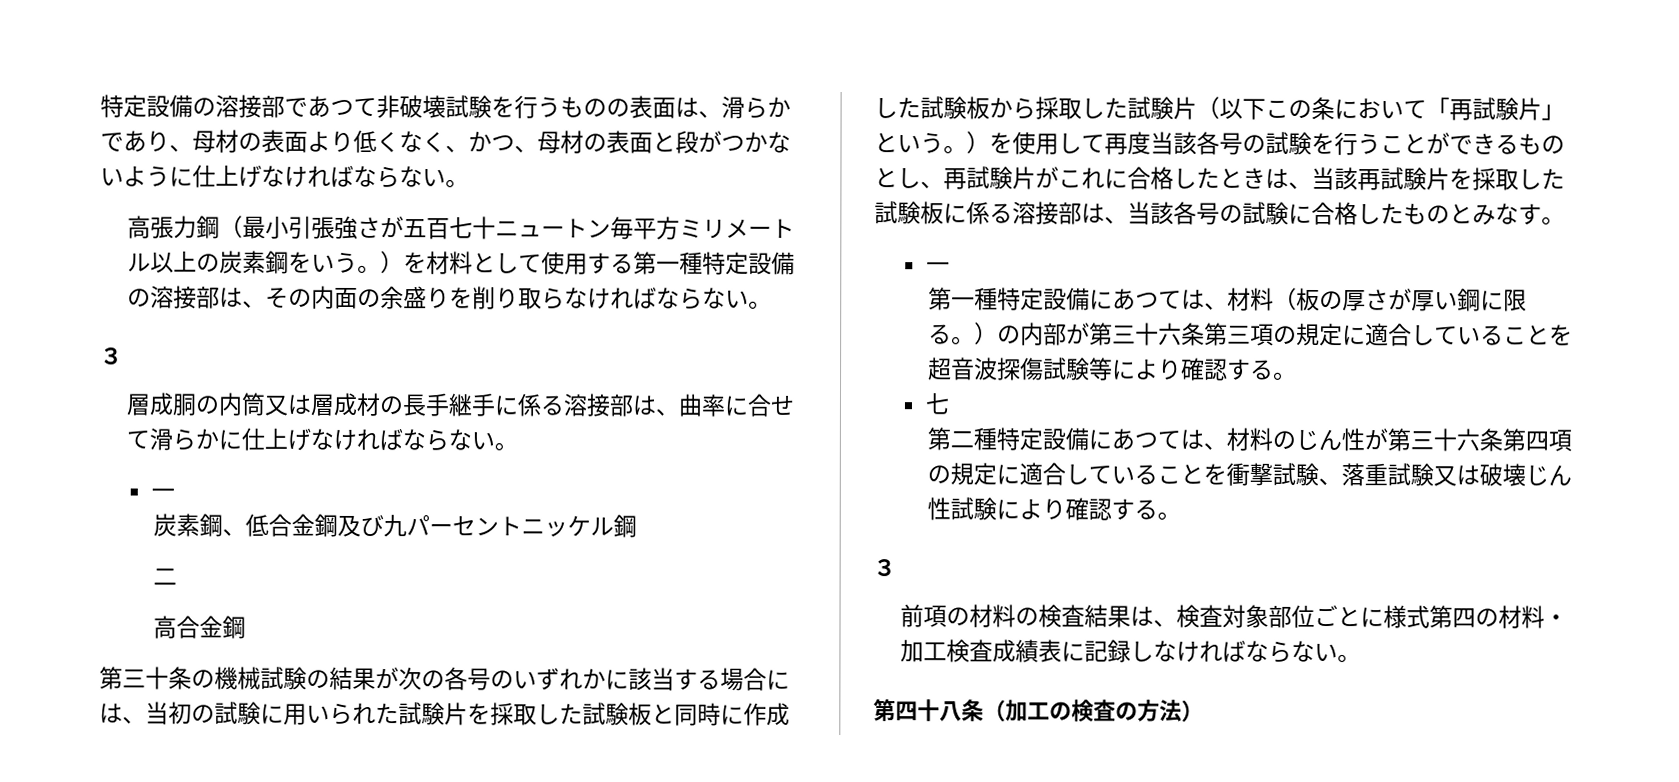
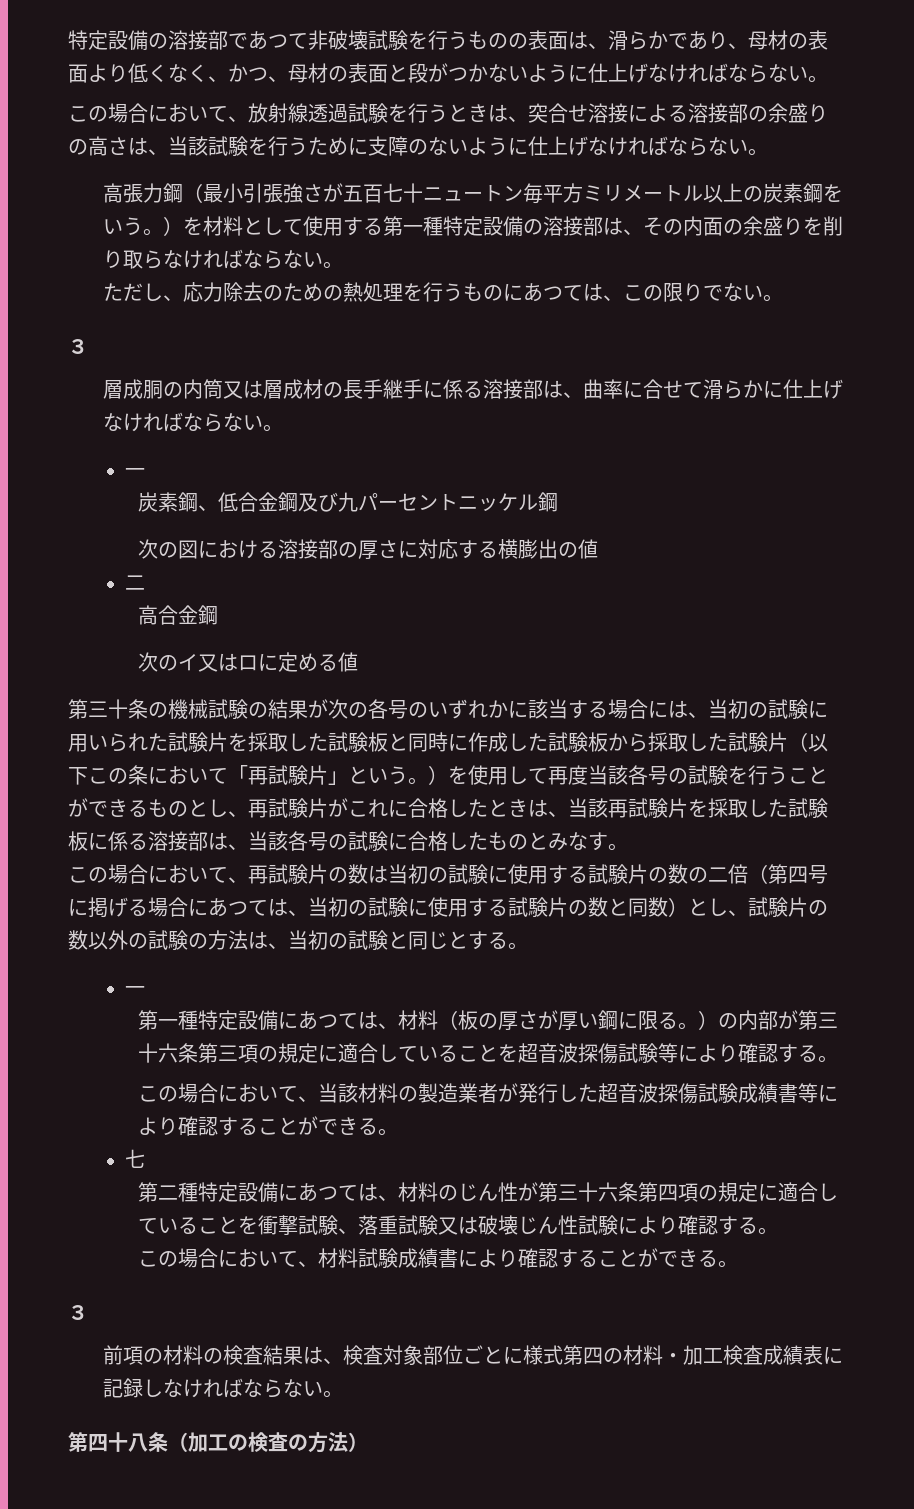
(469, 183) none -> [68,103,828,124] [68,136,768,157] // この場合において、放射線透過試験を行うときは、突合せ溶接による溶接部の余盛りの高さは、当該試験を行うために支障のないように仕上げなければならない。
(772, 304) none -> [103,282,784,302] // ただし、応力除去のための熱処理を行うものにあつては、この限りでない。
[152,568,177,585] [152,615,246,639] 二 // 高合金鋼 -> [138,539,599,559] [125,575,146,590] [138,605,219,625] [138,652,359,672] 次の図における溶接部の厚さに対応する横膨出の値 // 二 // 高合金鋼 // 次のイ又はロに定める値
(1565, 220) none -> [68,864,828,885] [68,897,828,918] [68,930,528,951] // この場合において、再試験片の数は当初の試験に使用する試験片の数の二倍（第四号に掲げる場合にあつては、当初の試験に使用する試験片の数と同数）とし、試験片の数以外の試験の方法は、当初の試験と同じとする。
(1297, 375) none -> [138,1083,839,1104] [138,1116,399,1136] // この場合において、当該材料の製造業者が発行した超音波探傷試験成績書等により確認することができる。
(1181, 515) none -> [138,1248,739,1269] // この場合において、材料試験成績書により確認することができる。

